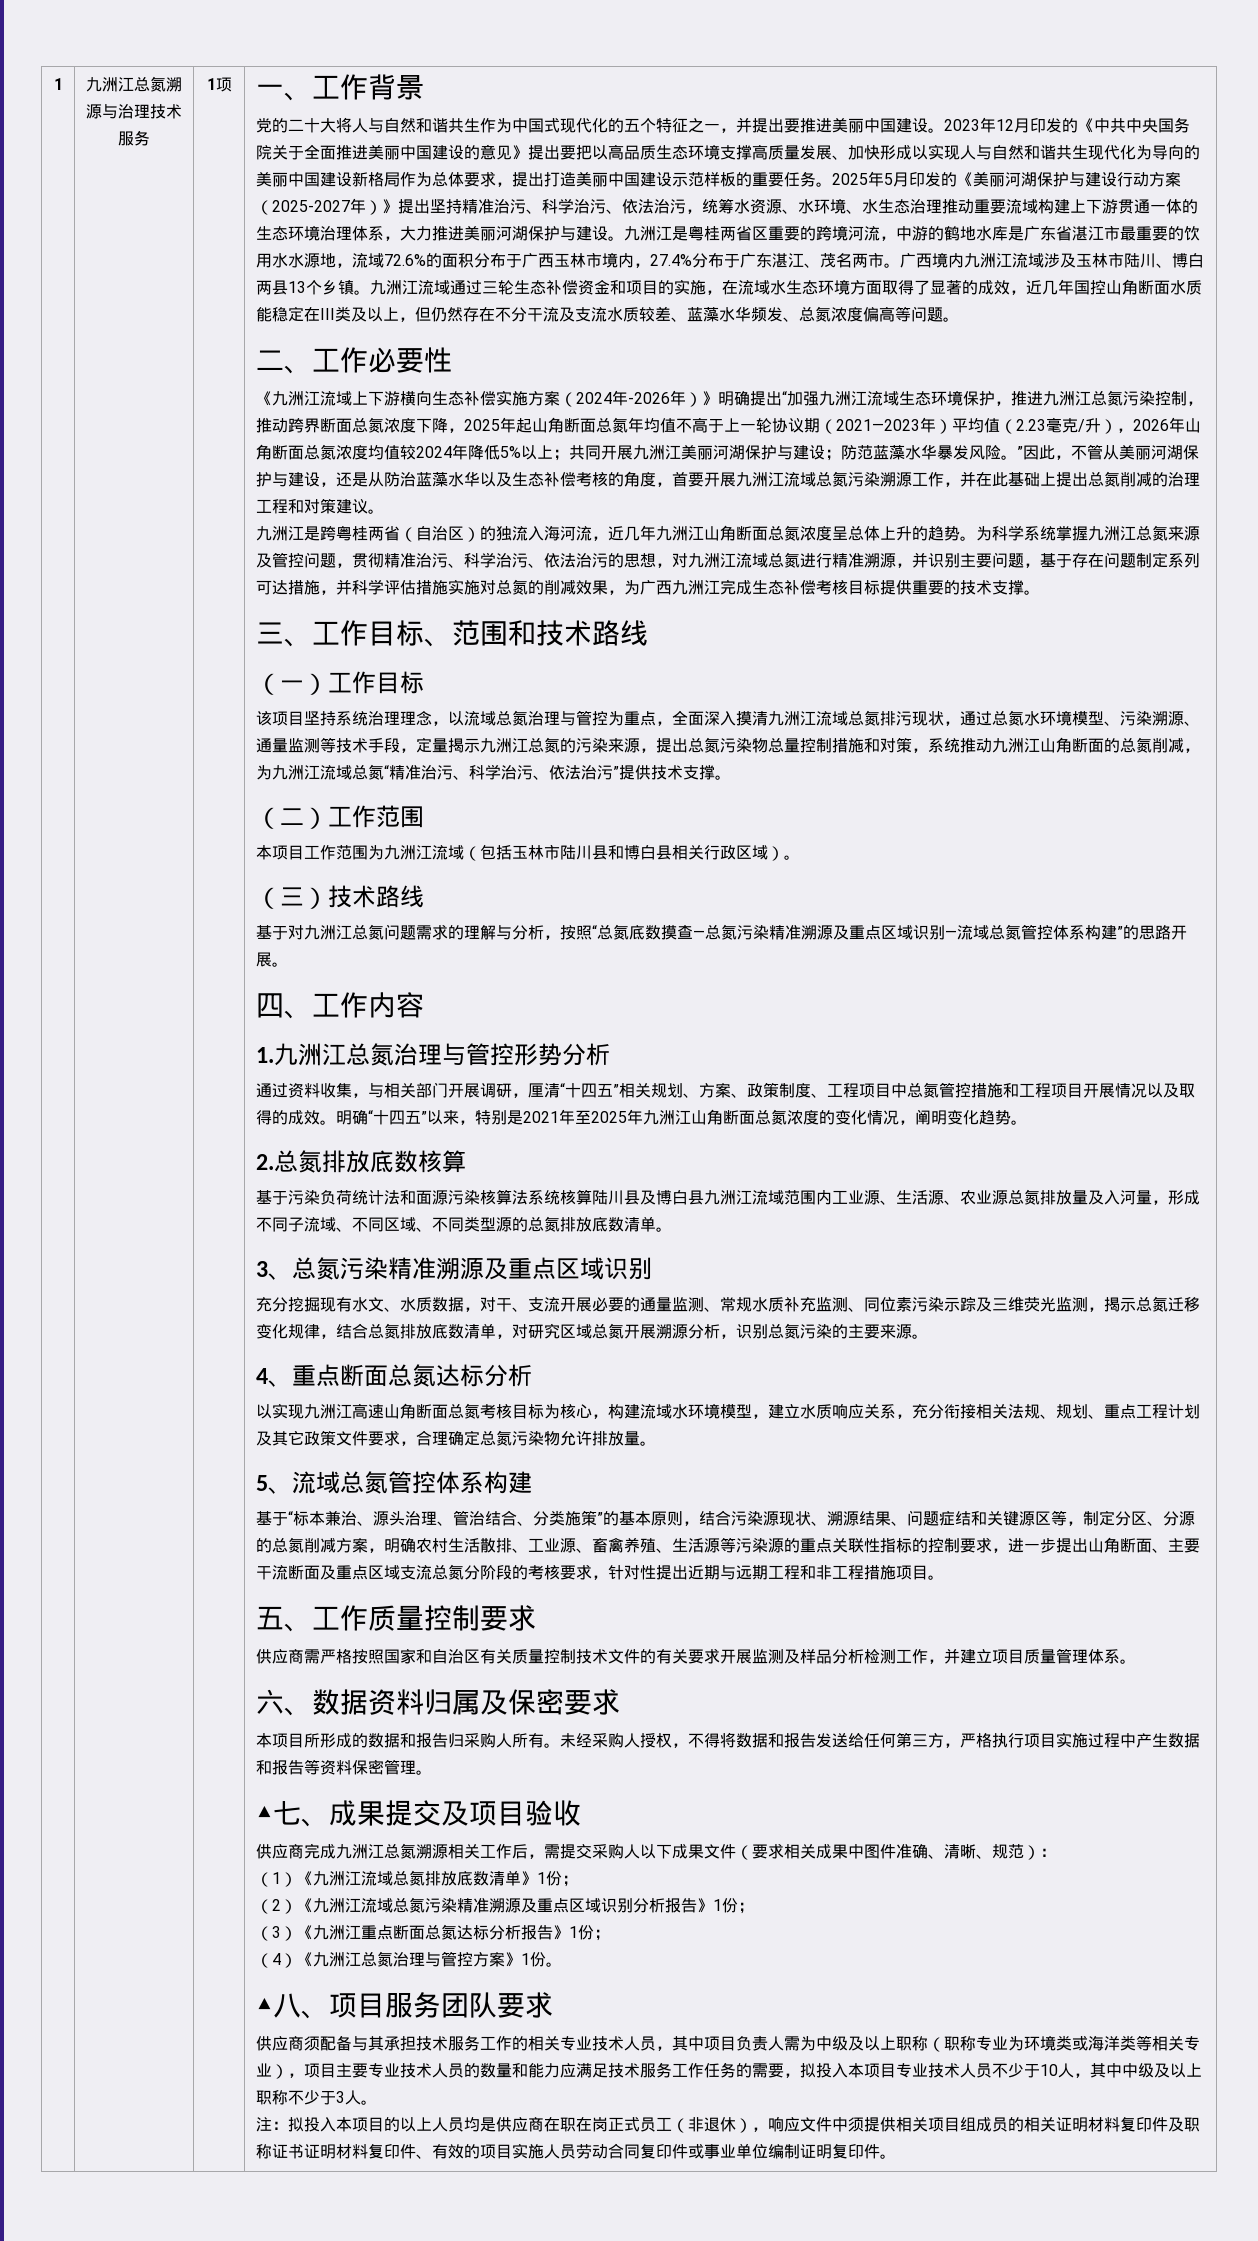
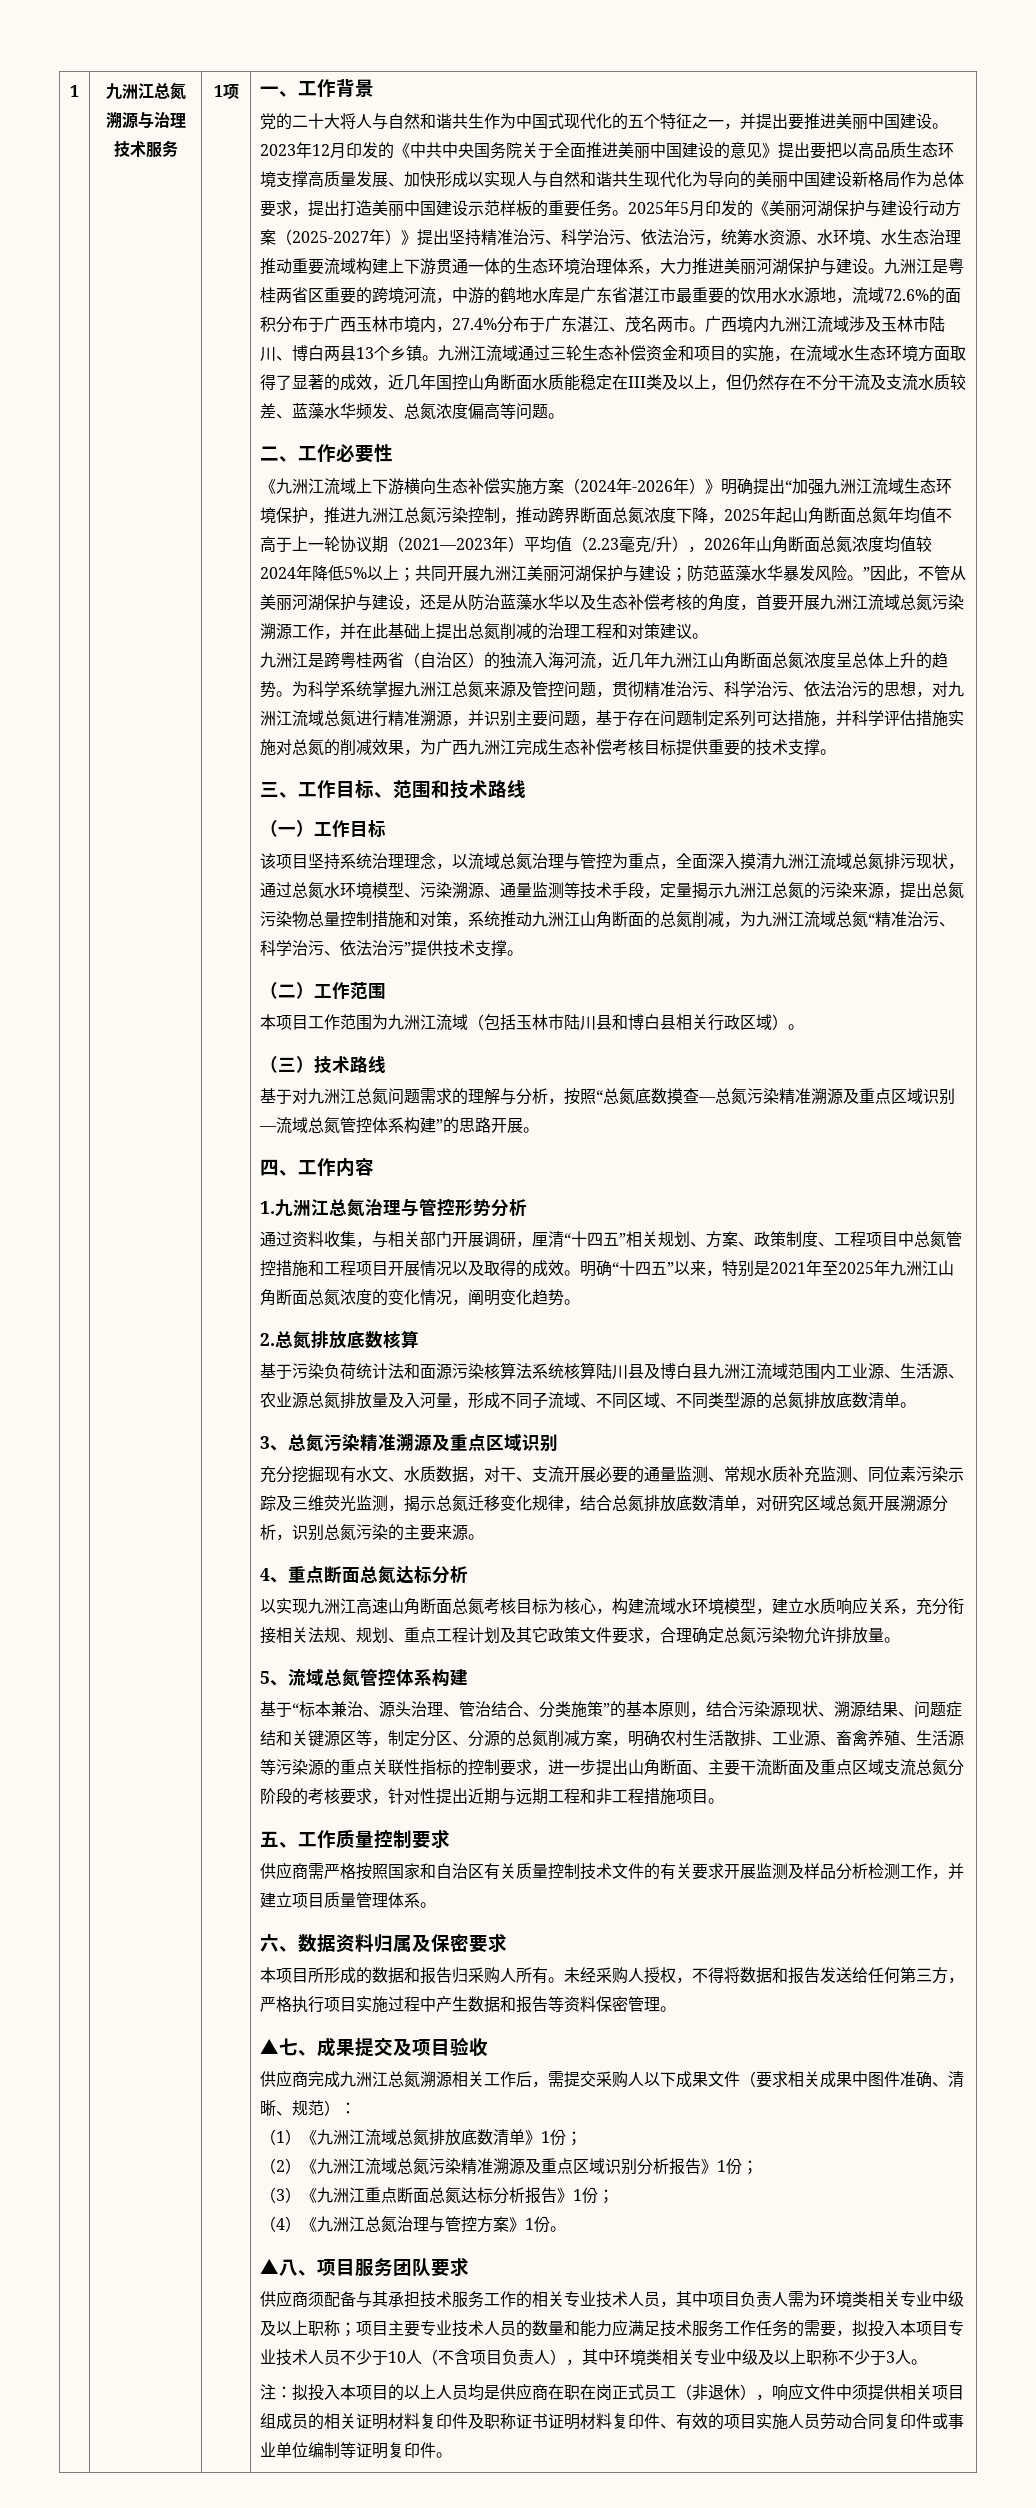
[815,2035,1200,2052] [255,2063,304,2079] 中级及以上职称（职称专业为环境类或海洋类等相关专业）， -> [820,2291,965,2308] [260,2320,357,2337] 环境类相关专业中级及以上职称；
[1073,2063,1122,2078] ，其中 -> [422,2349,727,2366] （不含项目负责人），其中环境类相关专业
(800, 2151) none -> [340,2442,357,2458] 等

